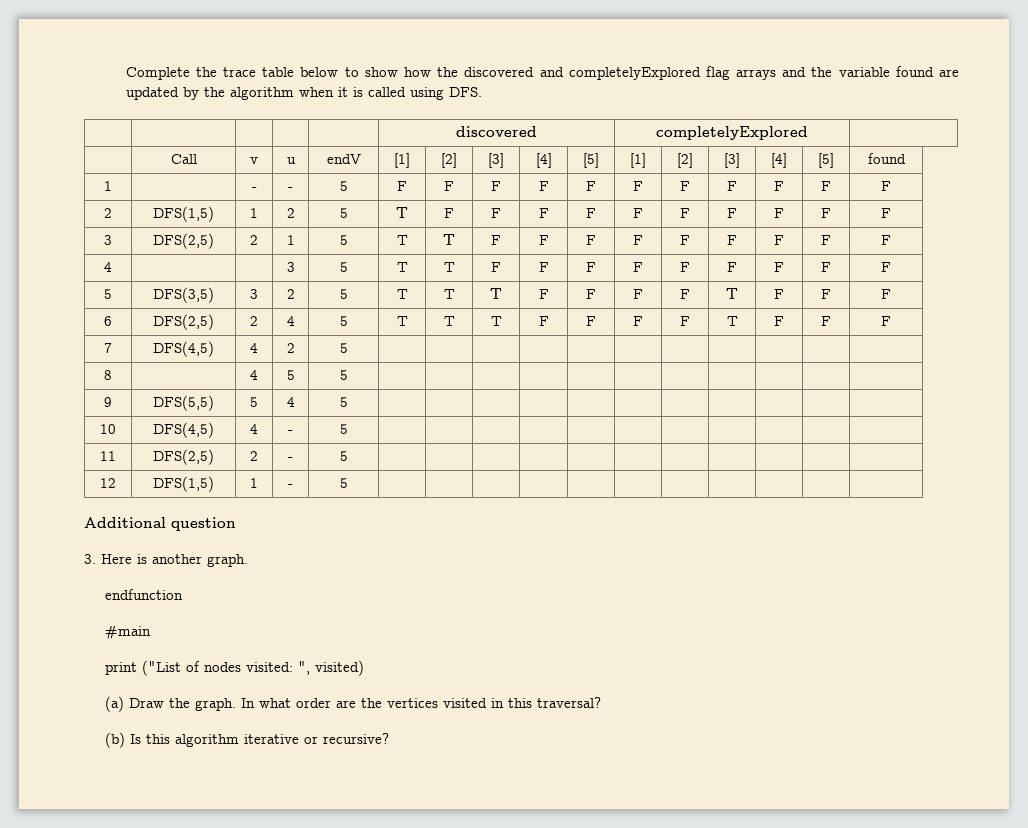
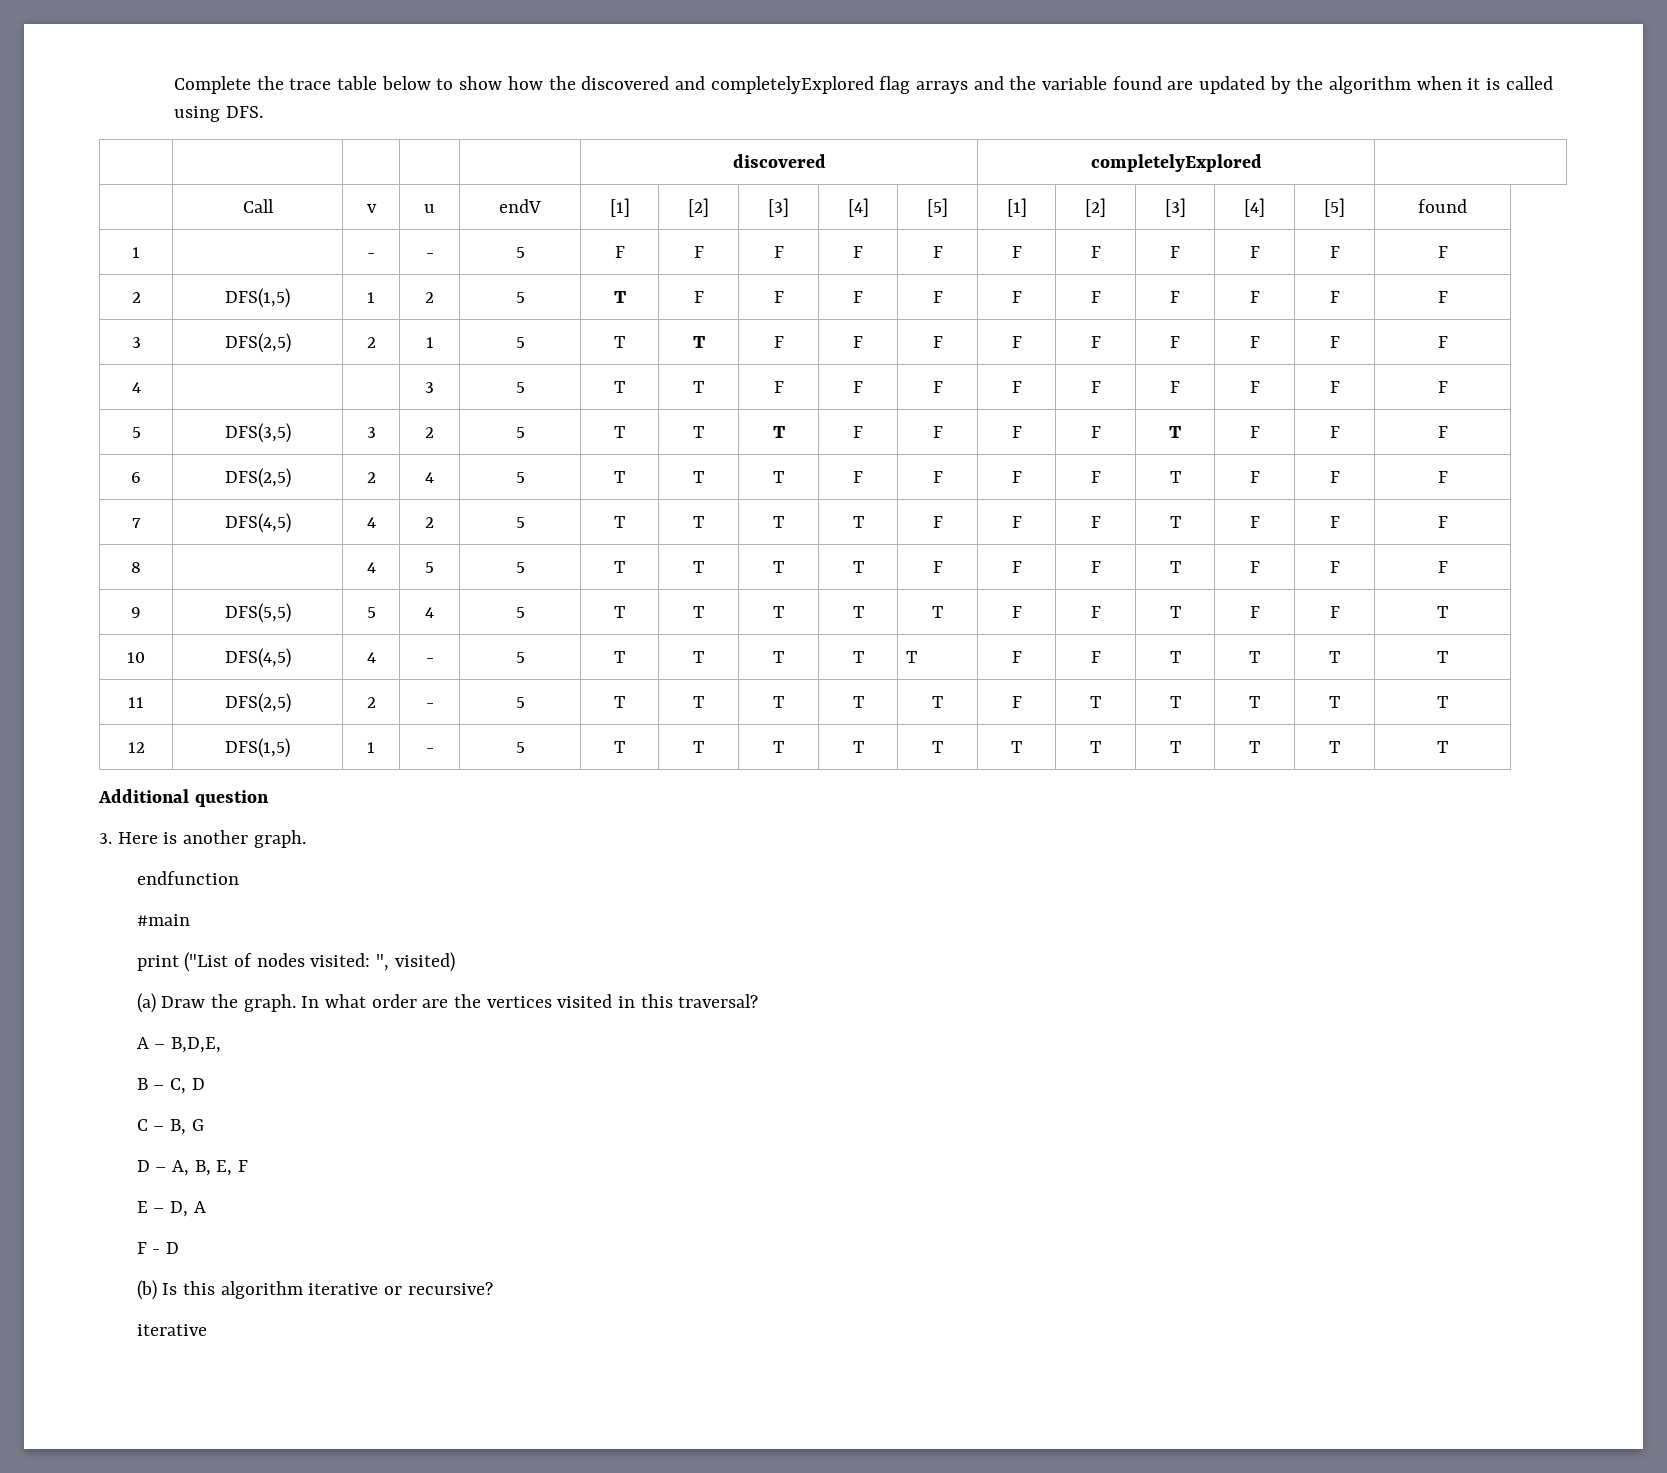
[104,370,112,380] [250,370,258,380] [286,370,295,380] [339,370,348,380] | | | | | | | | | | // 8 | | 4 | 5 | 5 | | | | | | | | | | | -> [614,516,625,528] [693,516,704,528] [773,516,784,528] [852,516,864,528] [932,516,943,528] [1011,516,1022,528] [1090,516,1101,528] [1169,516,1181,528] [1249,516,1260,528] [1329,516,1340,528] [1437,516,1448,528] [131,562,141,573] [366,562,376,573] [425,562,434,573] [515,562,525,573] [614,561,625,573] [693,561,704,573] [773,561,784,573] [852,561,864,573] [932,561,943,573] [1011,561,1022,573] [1090,561,1101,573] [1169,561,1181,573] [1249,561,1260,573] [1329,561,1340,573] [1437,561,1448,573] T | T | T | T | F | F | F | T | F | F | F // 8 | | 4 | 5 | 5 | T | T | T | T | F | F | F | T | F | F | F
(348, 402) | | | | | | | | | | -> [614,606,625,618] [693,606,704,618] [773,606,784,618] [852,606,864,618] [932,606,943,618] [1011,606,1022,618] [1090,606,1101,618] [1169,606,1181,618] [1249,606,1260,618] [1329,606,1340,618] [1437,606,1448,618] T | T | T | T | T | F | F | T | F | F | T
(348, 429) | | | | | | | | | | -> [614,651,625,663] [693,651,704,663] [773,651,784,663] [852,651,864,663] [905,651,917,663] [1011,651,1022,663] [1090,651,1101,663] [1169,651,1181,663] [1249,651,1260,663] [1329,651,1340,663] [1437,651,1448,663] T | T | T | T | T | F | F | T | T | T | T
(348, 456) | | | | | | | | | | -> [614,696,625,708] [693,696,704,708] [773,696,784,708] [852,696,864,708] [932,696,943,708] [1011,696,1022,708] [1090,696,1101,708] [1169,696,1181,708] [1249,696,1260,708] [1329,696,1340,708] [1437,696,1448,708] T | T | T | T | T | F | T | T | T | T | T
(348, 483) | | | | | | | | | | -> [614,741,625,753] [693,741,704,753] [773,741,784,753] [852,741,864,753] [932,741,943,753] [1011,741,1022,753] [1090,741,1101,753] [1169,741,1181,753] [1249,741,1260,753] [1329,741,1340,753] [1437,741,1448,753] T | T | T | T | T | T | T | T | T | T | T
(601, 702) none -> [136,1037,221,1053] [136,1078,205,1094] [136,1119,204,1135] [136,1160,248,1176] [136,1201,206,1217] [136,1242,179,1254] // A – B,D,E, // B – C, D // C – B, G // D – A, B, E, F // E – D, A // F - D
(389, 738) none -> [136,1324,207,1336] // iterative

